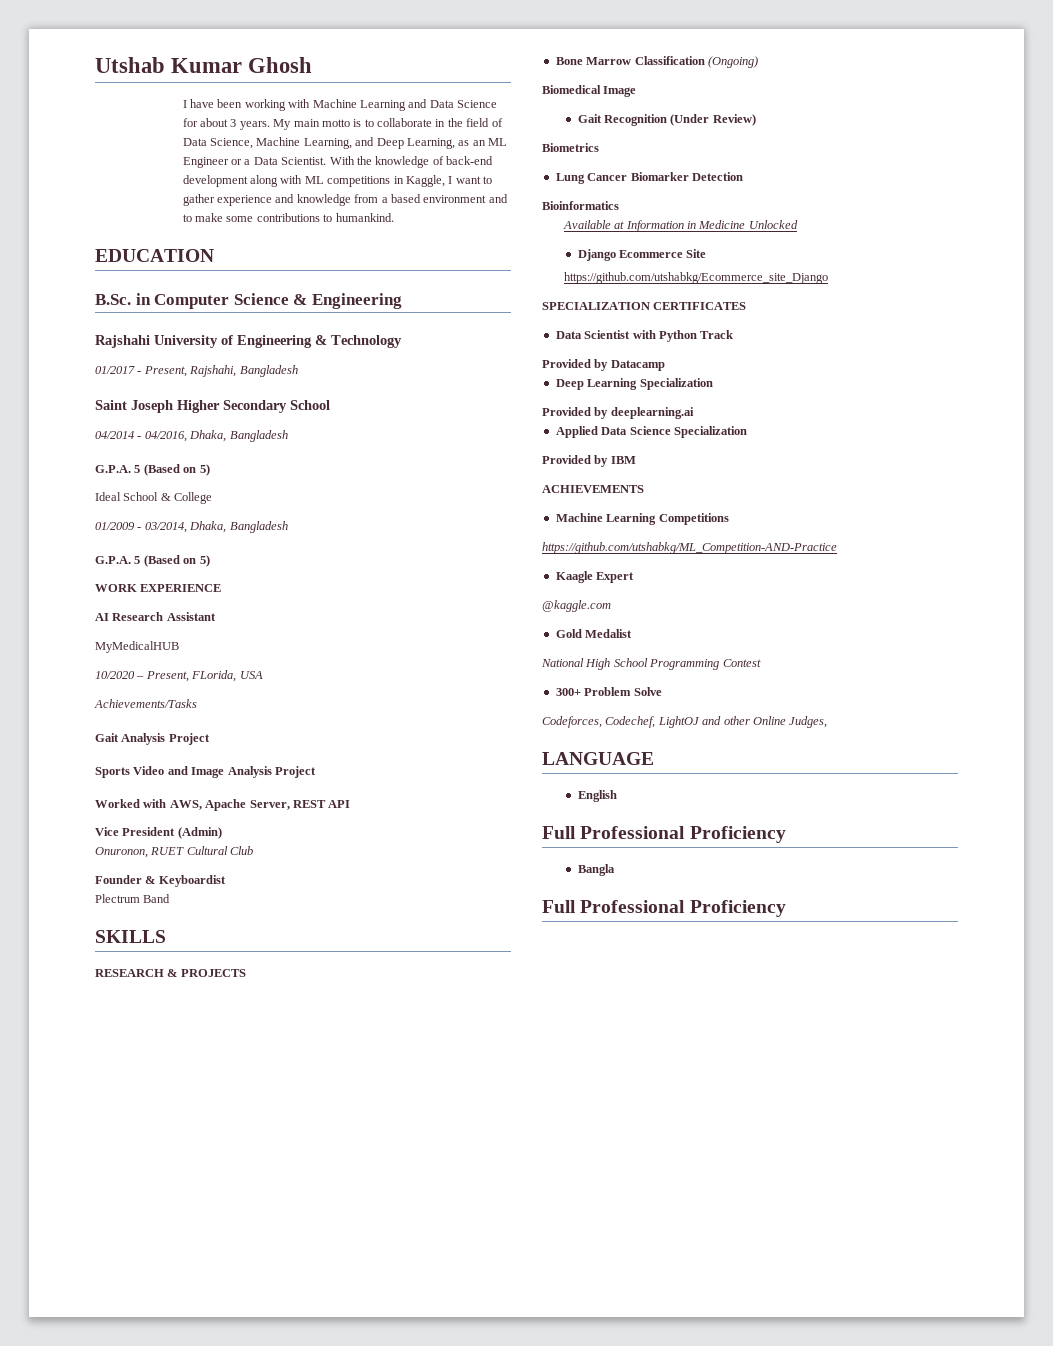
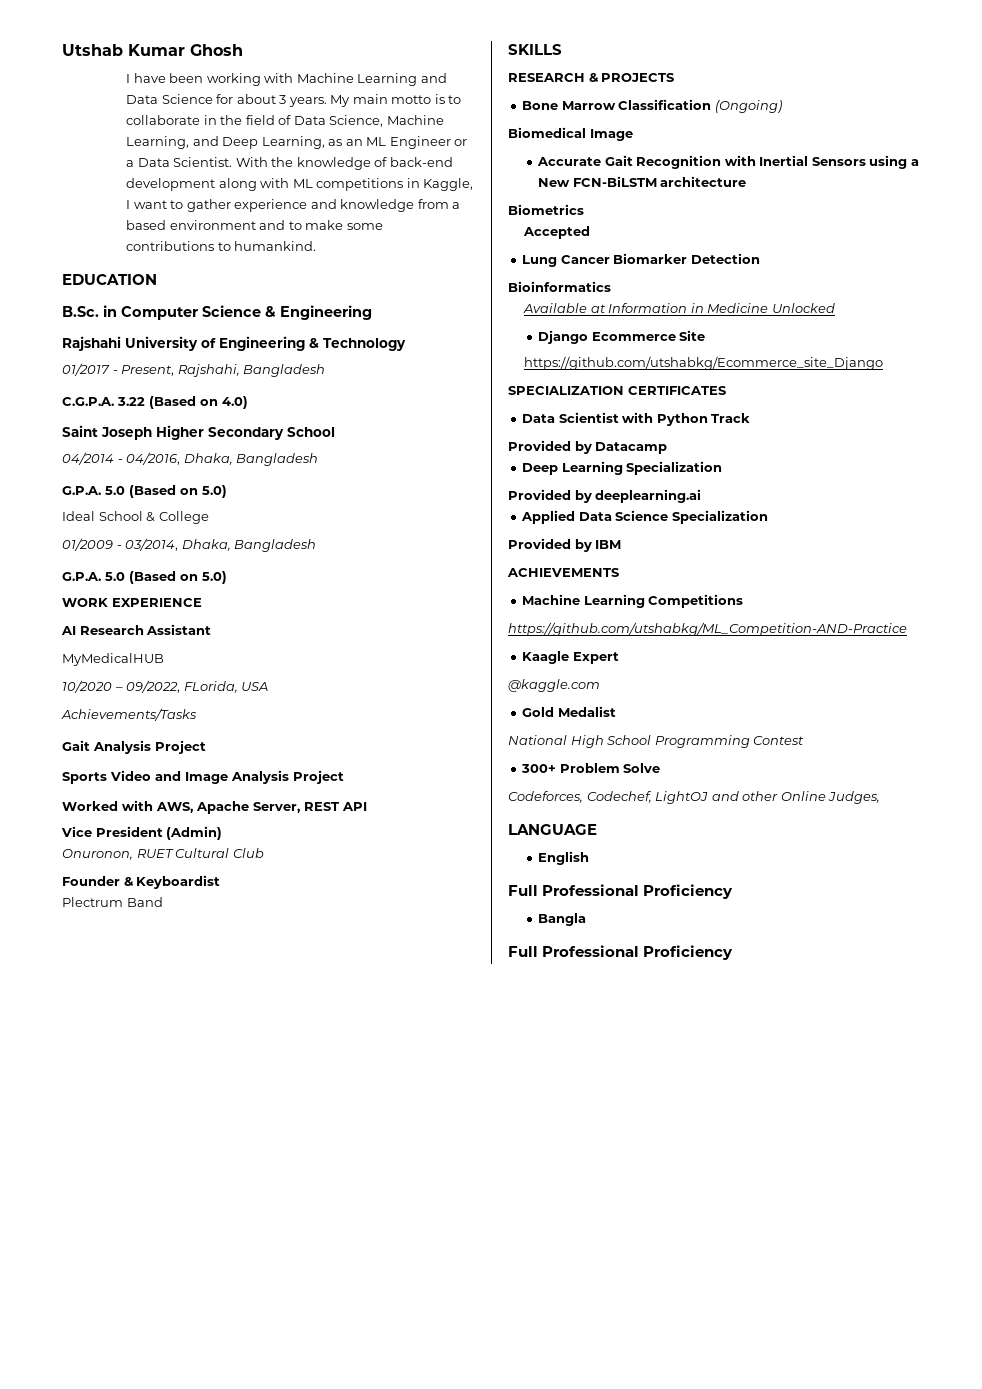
(298, 371) none -> [62,396,248,409] // C.G.P.A. 3.22 (Based on 4.0)
[134,464,210,476] 5 (Based on 5) -> [105,485,227,498] 5.0 (Based on 5.0)
[134,555,210,567] 5 (Based on 5) -> [105,571,227,584] 5.0 (Based on 5.0)
[145,671,189,682] Present, -> [126,680,181,693] 09/2022,
(637, 91) none -> [537,157,602,166] Accurate
[670,114,756,126] (Under Review) -> [724,155,919,169] [538,176,747,187] with Inertial Sensors using a New FCN-BiLSTM architecture
(599, 147) none -> [523,226,591,239] // Accepted

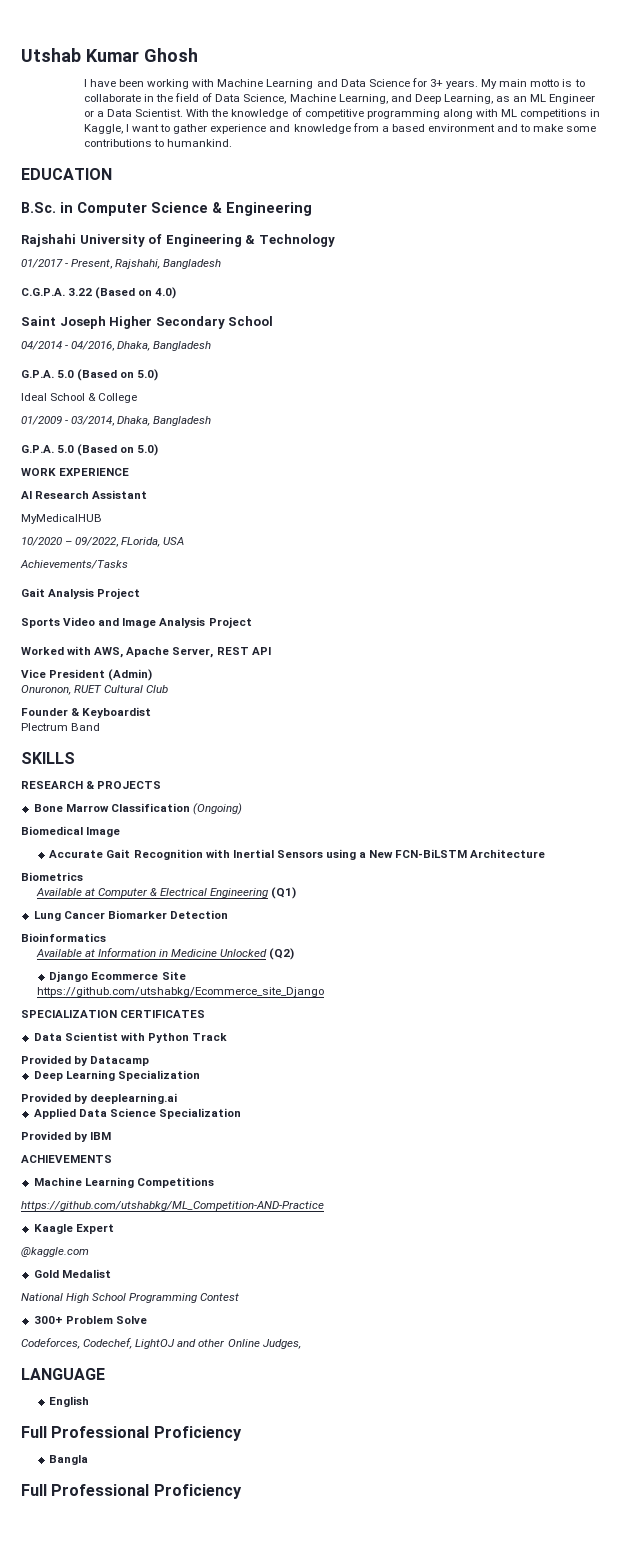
[236,94,287,104] about 3 -> [429,79,443,87] 3+
[389,157,453,167] [126,178,216,191] back-end development -> [304,109,440,119] competitive programming
[660,176,747,187] architecture -> [470,849,546,858] Architecture
[523,226,591,239] Accepted -> [35,887,297,899] Available at Computer & Electrical Engineering (Q1)
(835, 308) none -> [269,948,295,960] (Q2)

